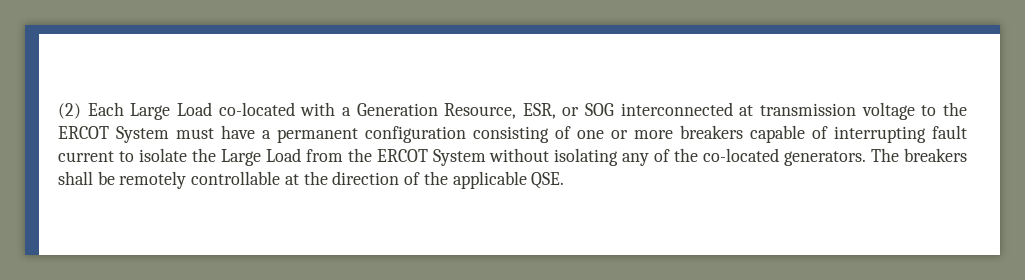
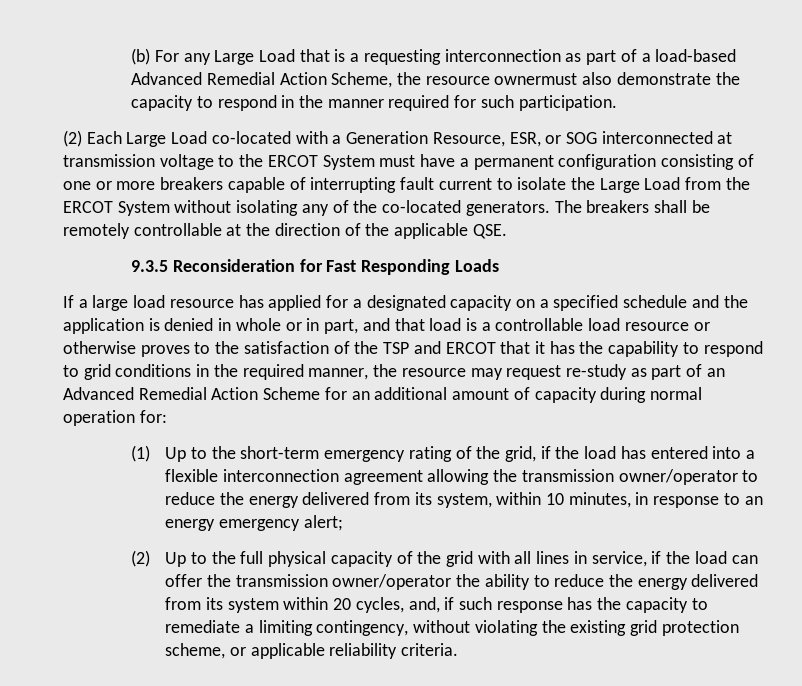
(58, 111) none -> [131,48,737,65] [131,72,740,88] [131,95,617,111] (b) For any Large Load that is a requesting interconnection as part of a load-based Advanced Remedial Action Scheme, the resource ownermust also demonstrate the capacity to respond in the manner required for such participation. //
(565, 180) none -> [131,259,499,275] [63,295,748,311] [63,318,710,334] [63,341,763,357] [63,364,725,380] [63,387,702,403] [63,410,167,426] [131,445,756,462] [165,469,759,485] [165,492,763,508] [165,515,343,531] [131,550,758,567] [165,574,759,590] [165,597,708,613] [165,620,739,636] [165,643,459,659] // 9.3.5 Reconsideration for Fast Responding Loads // If a large load resource has applied for a designated capacity on a specified schedule and the application is denied in whole or in part, and that load is a controllable load resource or otherwise proves to the satisfaction of the TSP and ERCOT that it has the capability to respond to grid conditions in the required manner, the resource may request re-study as part of an Advanced Remedial Action Scheme for an additional amount of capacity during normal operation for: // (1) Up to the short-term emergency rating of the grid, if the load has entered into a flexible interconnection agreement allowing the transmission owner/operator to reduce the energy delivered from its system, within 10 minutes, in response to an energy emergency alert; // (2) Up to the full physical capacity of the grid with all lines in service, if the load can offer the transmission owner/operator the ability to reduce the energy delivered from its system within 20 cycles, and, if such response has the capacity to remediate a limiting contingency, without violating the existing grid protection scheme, or applicable reliability criteria.

